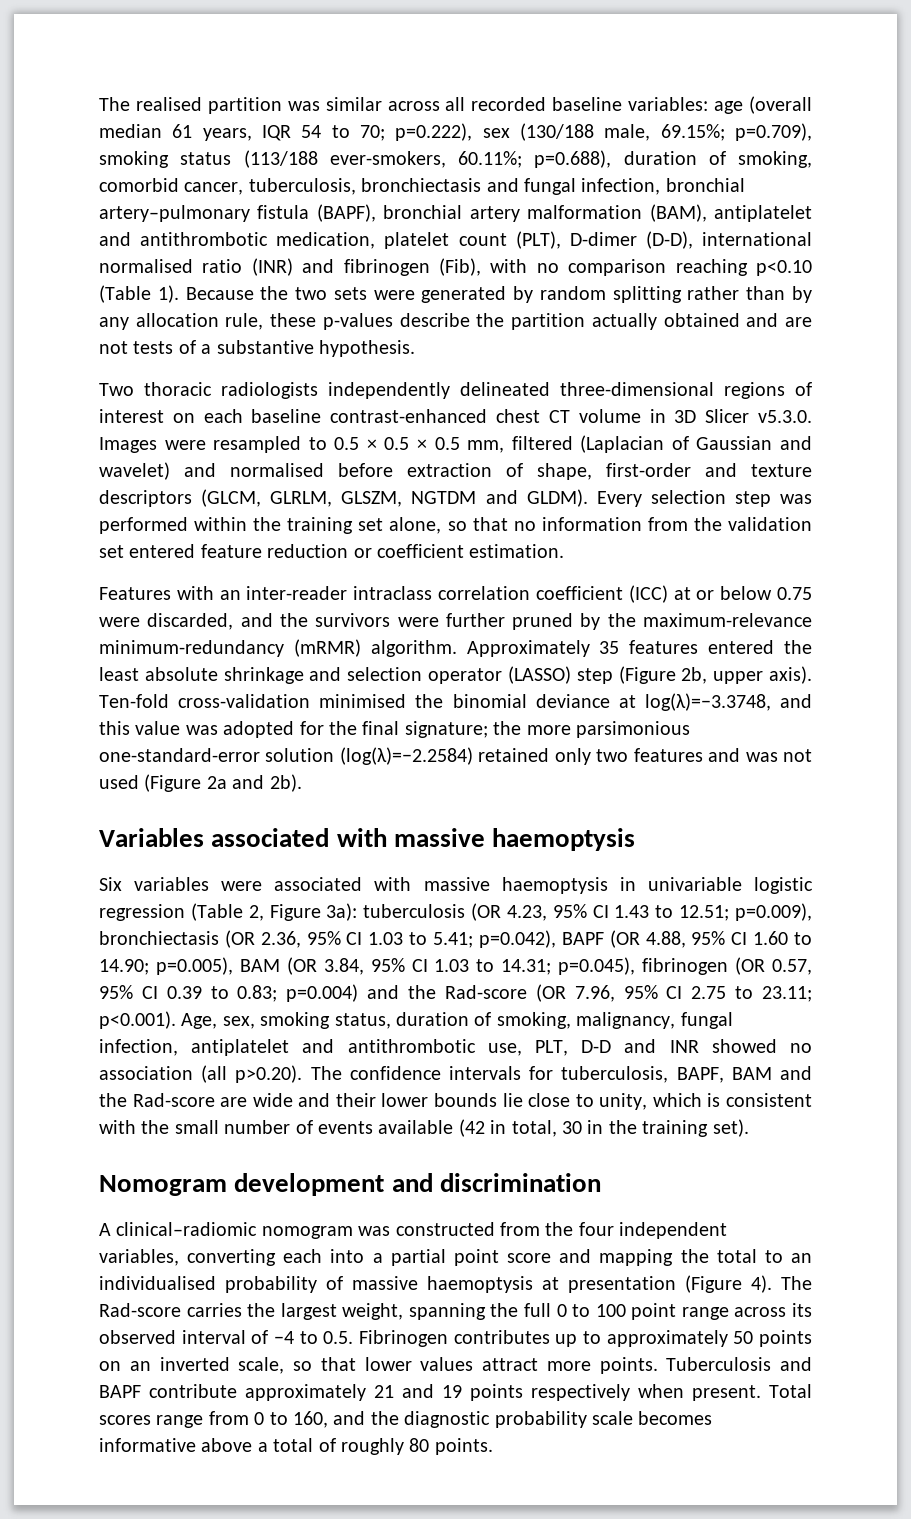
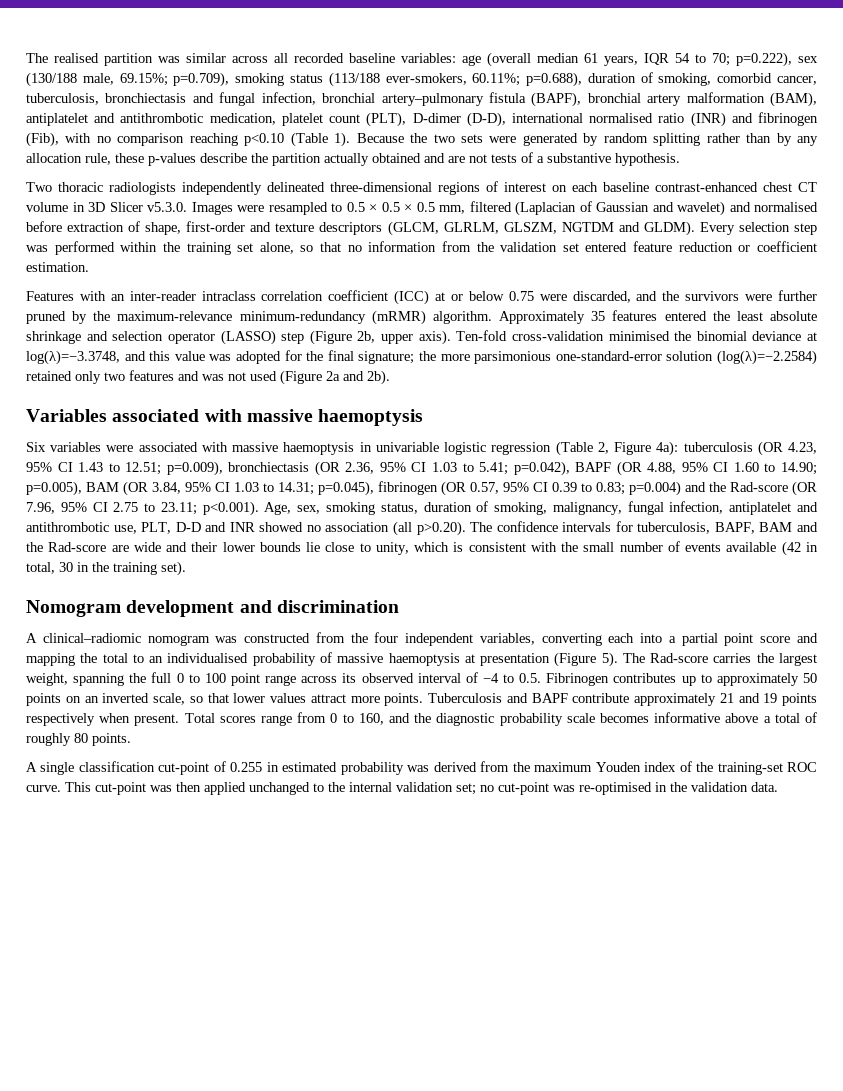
[326,903,358,921] 3a): -> [656,441,679,456] 4a):
[751,1275,772,1293] 4). -> [601,652,618,667] 5).
(493, 1446) none -> [26,761,818,775] [26,782,778,795] // A single classification cut-point of 0.255 in estimated probability was derived from the maximum Youden index of the training-set ROC curve. This cut-point was then applied unchanged to the internal validation set; no cut-point was re-optimised in the validation data.

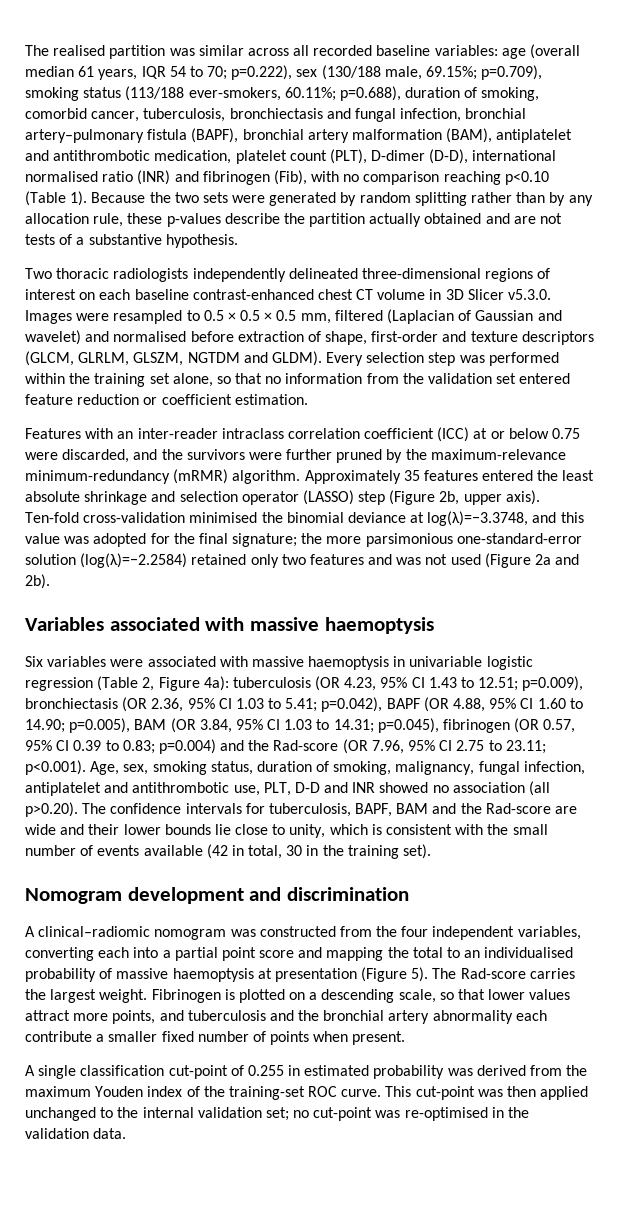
[26,672,817,686] [26,693,150,706] weight, spanning the full 0 to 100 point range across its observed interval of −4 to 0.5. Fibrinogen contributes up to approximately 50 points on an inverted -> [99,989,395,1003] weight. Fibrinogen is plotted on a descending
[384,693,817,706] [26,712,818,726] [26,733,131,746] points. Tuberculosis and BAPF contribute approximately 21 and 19 points respectively when present. Total scores range from 0 to 160, and the diagnostic probability scale becomes informative above a total of roughly 80 points. -> [112,1010,547,1024] [25,1031,406,1045] points, and tuberculosis and the bronchial artery abnormality each contribute a smaller fixed number of points when present.

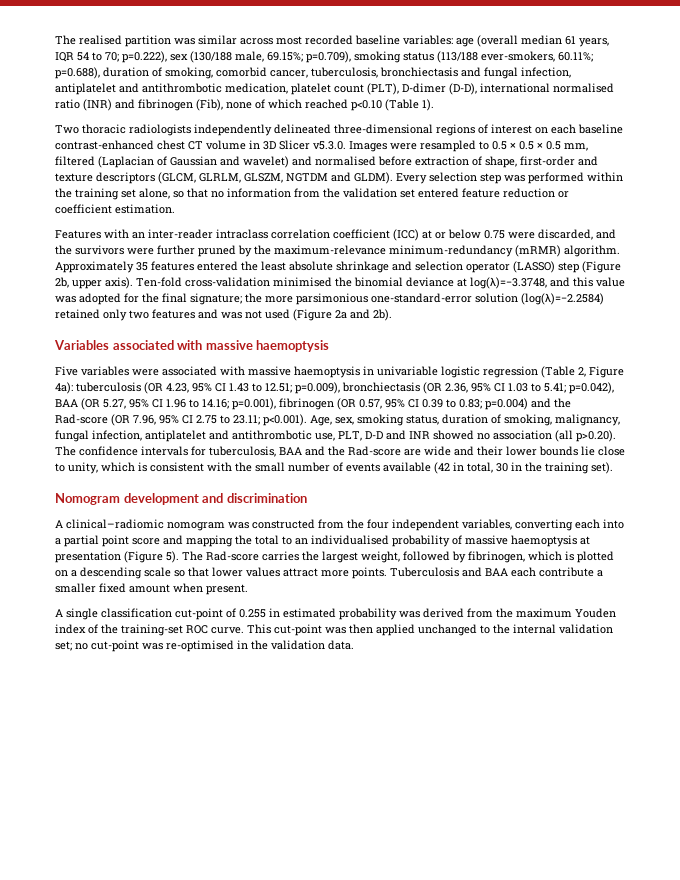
[293,45,310,56] all -> [276,36,302,45] most
[465,108,527,119] [25,128,493,143] bronchial artery–pulmonary fistula (BAPF), bronchial artery malformation (BAM), -> (571, 72) none
[311,171,501,185] with no comparison reaching -> [226,99,348,109] none of which reached
[91,192,593,206] [25,213,563,227] [25,234,238,248] Because the two sets were generated by random splitting rather than by any allocation rule, these p-values describe the partition actually obtained and are not tests of a substantive hypothesis. -> (434, 105) none
[25,656,43,667] Six -> [55,366,78,376] Five
[386,697,583,712] [25,718,439,733] BAPF (OR 4.88, 95% CI 1.60 to 14.90; p=0.005), BAM (OR 3.84, 95% CI 1.03 to 14.31; p=0.045), -> [55,398,276,410] BAA (OR 5.27, 95% CI 1.96 to 14.16; p=0.001),
[355,803,429,817] BAPF, BAM -> [279,447,302,455] BAA
[99,989,221,1003] weight. Fibrinogen -> [361,551,562,563] weight, followed by fibrinogen, which
[398,989,436,1003] scale, -> [144,567,171,577] scale
[112,1010,513,1024] points, and tuberculosis and the bronchial artery abnormality -> [352,567,508,579] points. Tuberculosis and BAA
[197,1031,310,1045] number of points -> [129,584,170,593] amount

